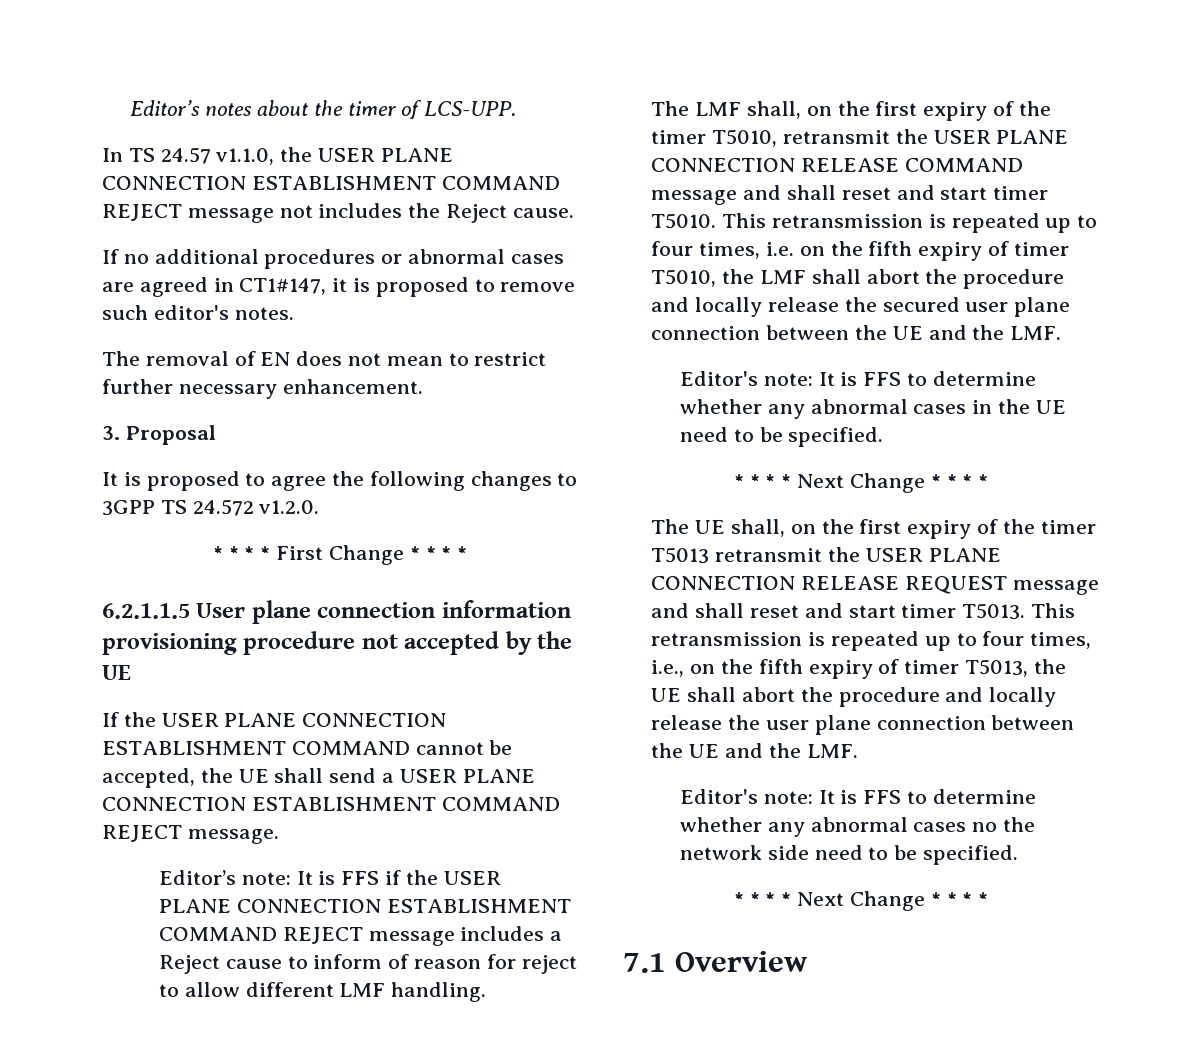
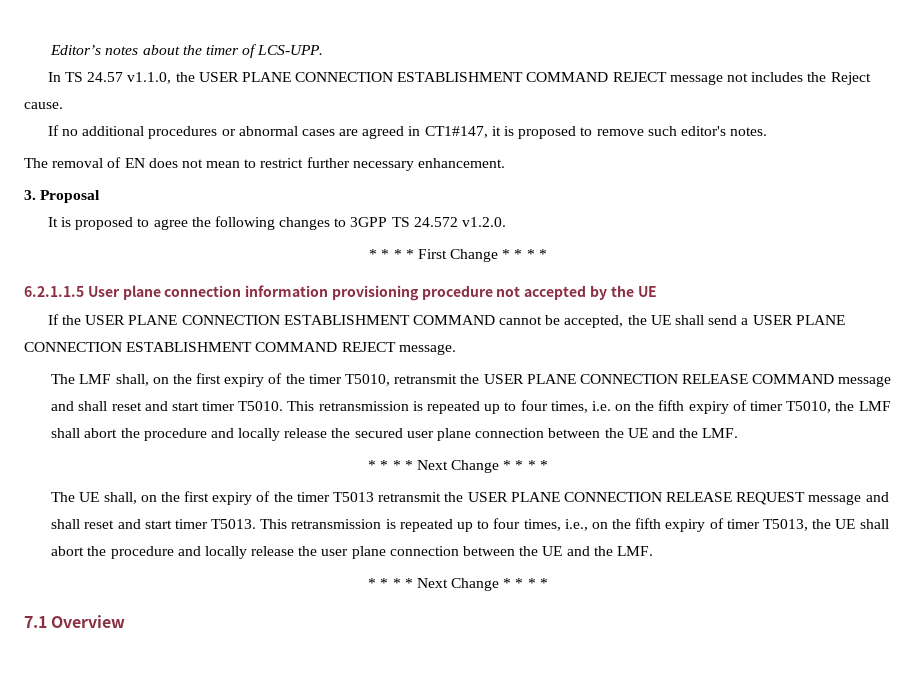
[158,870,501,885] [158,899,571,913] [158,926,563,946] [158,954,577,974] [158,982,487,1002] // Editor’s note: It is FFS if the USER PLANE CONNECTION ESTABLISHMENT COMMAND REJECT message includes a Reject cause to inform of reason for reject to allow different LMF handling. -> (456, 349) none
[679,371,1036,386] [679,399,1066,419] [679,427,884,447] // Editor's note: It is FFS to determine whether any abnormal cases in the UE need to be specified. -> (739, 433) none
[679,789,1036,804] [679,817,1035,837] [679,845,1018,865] // Editor's note: It is FFS to determine whether any abnormal cases no the network side need to be specified. -> (653, 551) none

